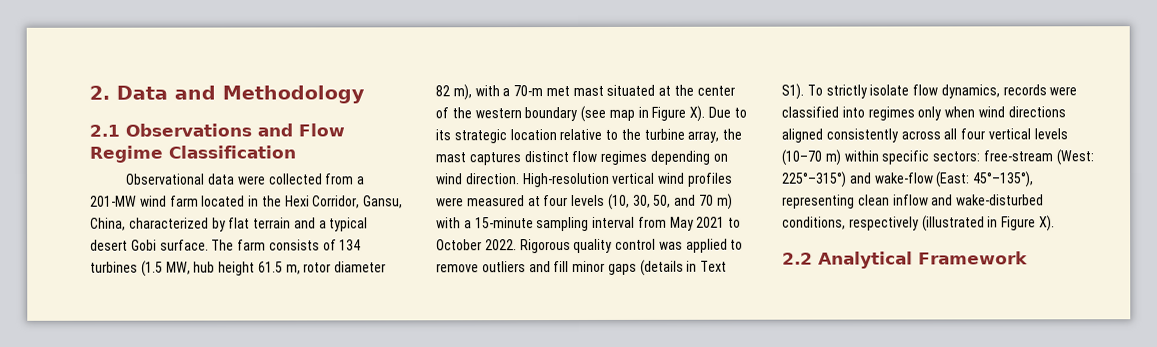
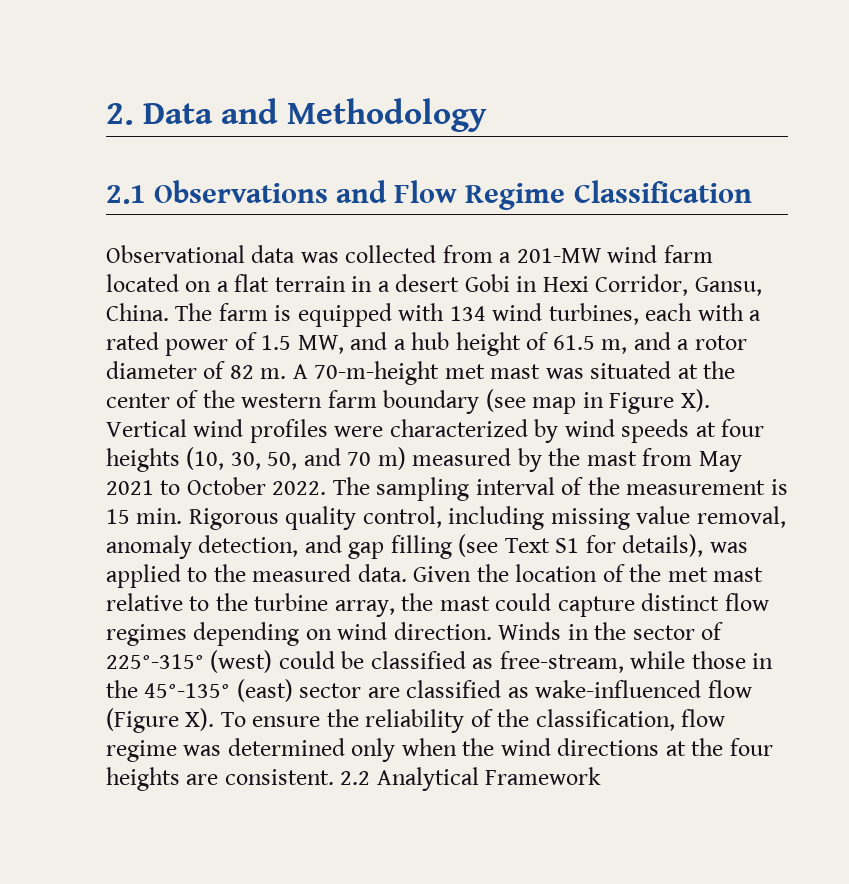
[237,175,266,185] were -> [300,252,339,263] was
[248,195,404,209] [90,217,369,232] [90,239,362,251] [90,260,191,277] in the Hexi Corridor, Gansu, China, characterized by flat terrain and a typical desert Gobi surface. The farm consists of 134 turbines (1.5 MW, -> [185,274,762,296] [106,303,762,327] [106,332,406,356] on a flat terrain in a desert Gobi in Hexi Corridor, Gansu, China. The farm is equipped with 134 wind turbines, each with a rated power of 1.5 MW, and a
(256, 268) none -> [526,332,549,350] of
[303,261,387,273] [435,84,604,101] rotor diameter 82 m), with a 70-m met mast -> [633,332,747,350] [106,361,584,385] and a rotor diameter of 82 m. A 70-m-height met mast was
(522, 113) none -> [327,390,377,408] farm
[708,106,747,118] [435,129,557,144] Due to its strategic location -> [106,419,765,443] [106,447,742,472] [106,477,788,501] [106,506,786,530] [106,534,748,559] [106,564,764,588] Vertical wind profiles were characterized by wind speeds at four heights (10, 30, 50, and 70 m) measured by the mast from May 2021 to October 2022. The sampling interval of the measurement is 15 min. Rigorous quality control, including missing value removal, anomaly detection, and gap filling (see Text S1 for details), was applied to the measured data. Given the location of the met mast
[468,152,521,166] captures -> [495,593,635,617] could capture
[521,172,733,188] [436,193,733,210] [436,216,742,232] [436,238,744,254] [436,259,728,276] [781,83,1078,100] [781,106,915,121] High-resolution vertical wind profiles were measured at four levels (10, 30, 50, and 70 m) with a 15-minute sampling interval from May 2021 to October 2022. Rigorous quality control was applied to remove outliers and fill minor gaps (details in Text S1). To strictly isolate flow dynamics, records were classified into regimes -> [498,622,724,640] [106,650,774,673] [106,679,752,702] [106,708,726,733] [106,738,345,762] Winds in the sector of 225°-315° (west) could be classified as free-stream, while those in the 45°-135° (east) sector are classified as wake-influenced flow (Figure X). To ensure the reliability of the classification, flow regime was determined
(976, 112) none -> [462,738,495,756] the
[781,128,1068,143] [781,149,1094,166] [781,171,1035,188] [782,194,1045,209] [782,215,1055,232] aligned consistently across all four vertical levels (10–70 m) within specific sectors: free-stream (West: 225°–315°) and wake-flow (East: 45°–135°), representing clean inflow and wake-disturbed conditions, respectively (illustrated in Figure X). // -> [665,738,773,756] [106,767,334,791] at the four heights are consistent.

